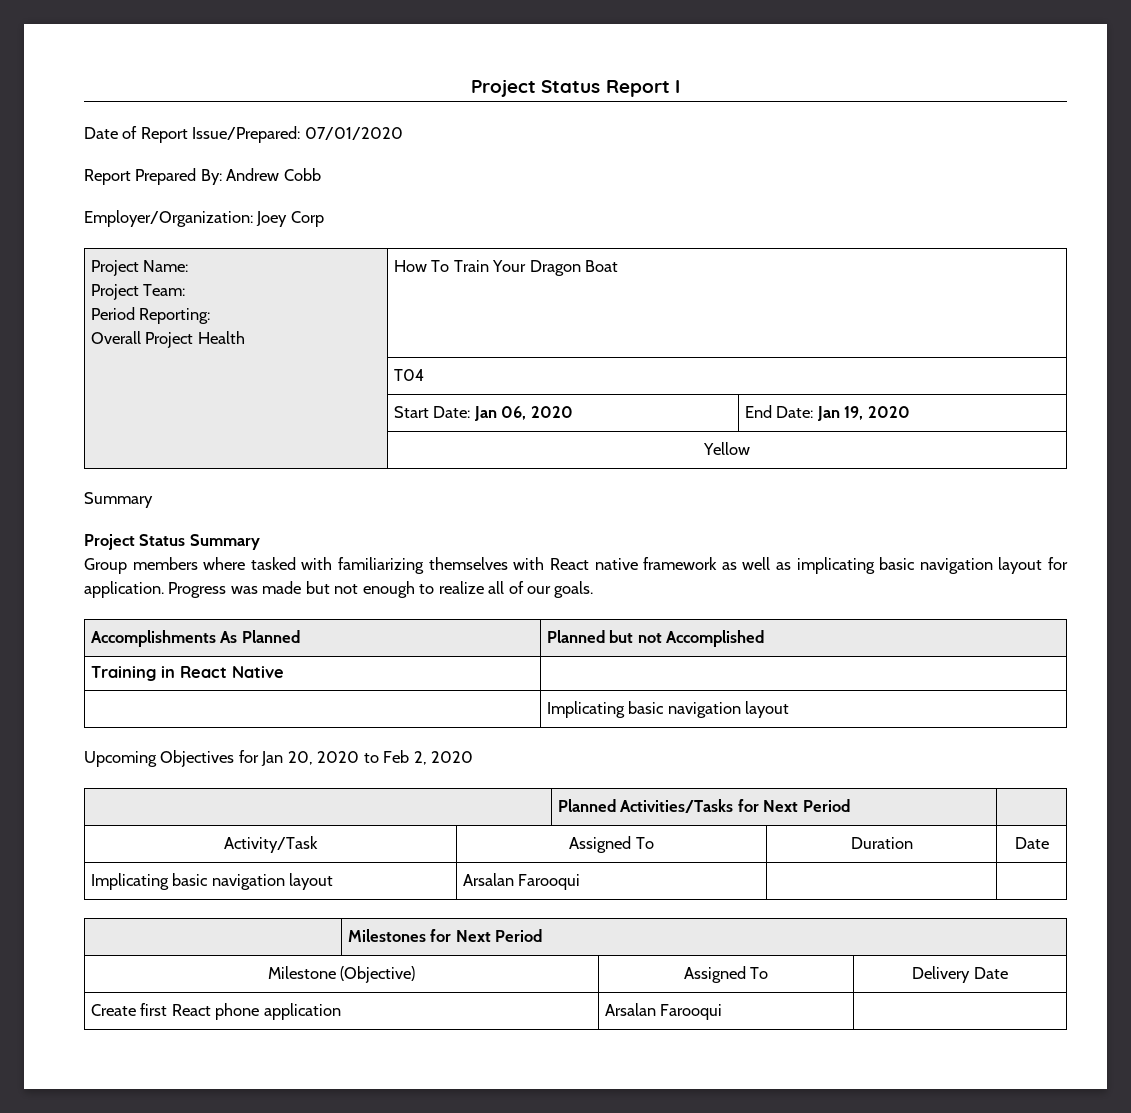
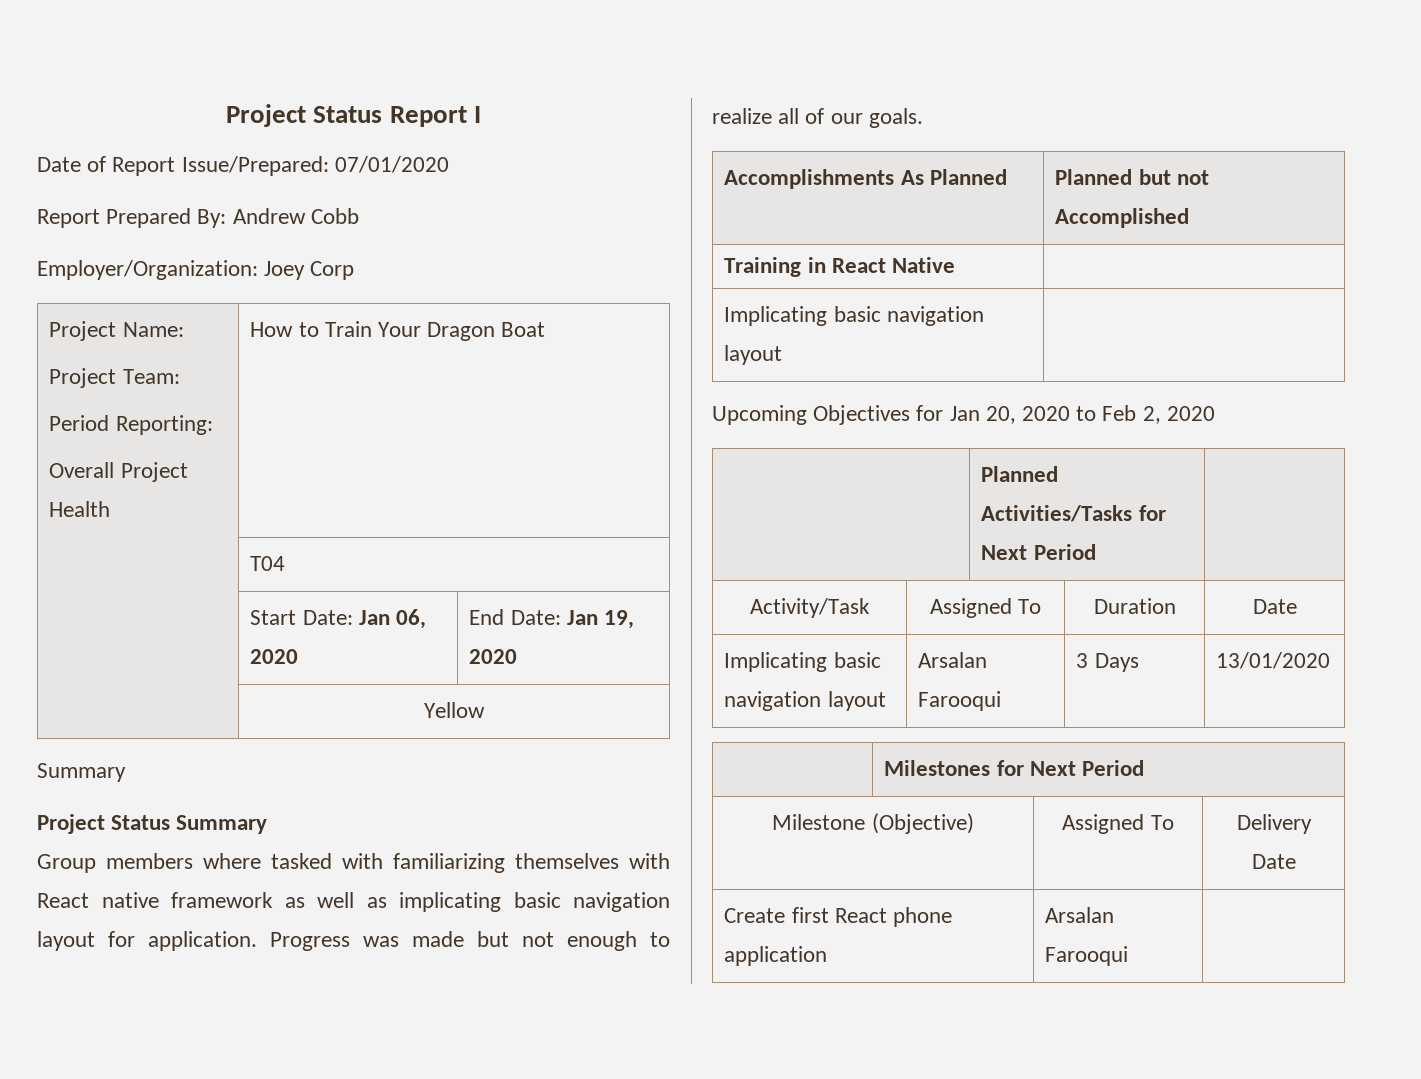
[431,260,450,272] To -> [298,322,319,337] to
[547,701,790,718] | Implicating basic navigation layout -> [724,306,984,326] [724,345,783,365] Implicating basic navigation layout |
(581, 882) | -> [1076,653,1139,672] [1216,652,1331,669] 3 Days | 13/01/2020

